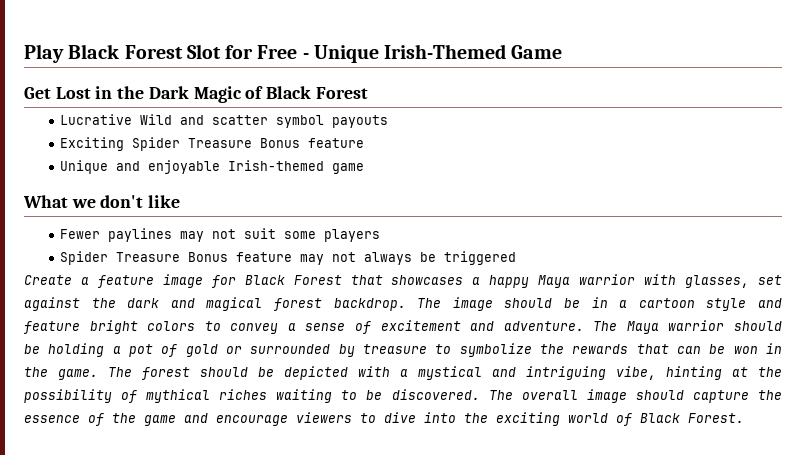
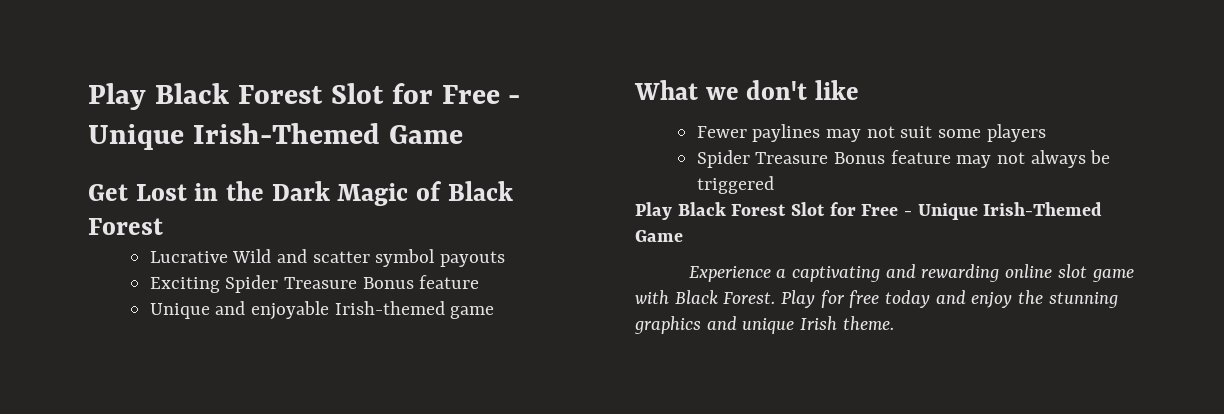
[24,274,782,288] [24,297,783,311] [24,320,782,334] [24,343,783,357] [24,366,782,380] [24,389,783,403] [24,412,744,426] Create a feature image for Black Forest that showcases a happy Maya warrior with glasses, set against the dark and magical forest backdrop. The image should be in a cartoon style and feature bright colors to convey a sense of excitement and adventure. The Maya warrior should be holding a pot of gold or surrounded by treasure to symbolize the rewards that can be won in the game. The forest should be depicted with a mystical and intriguing vibe, hinting at the possibility of mythical riches waiting to be discovered. The overall image should capture the essence of the game and encourage viewers to dive into the exciting world of Black Forest. -> [635,202,1103,220] [635,230,683,242] [688,264,1134,282] [635,290,1118,308] [634,316,894,334] Play Black Forest Slot for Free - Unique Irish-Themed Game // Experience a captivating and rewarding online slot game with Black Forest. Play for free today and enjoy the stunning graphics and unique Irish theme.

